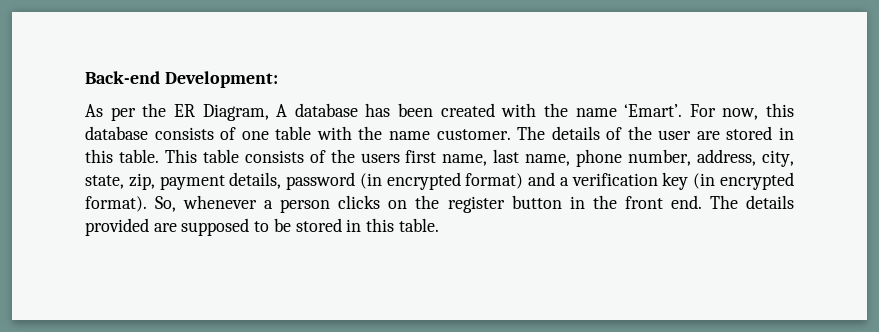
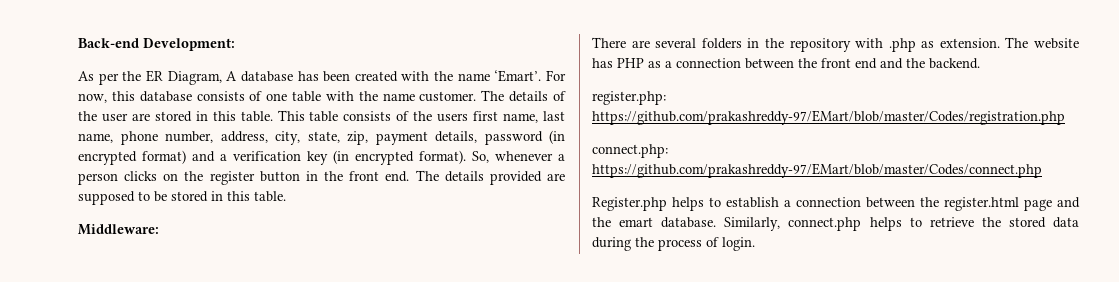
(439, 225) none -> [78,224,159,235] [592,37,1079,52] [592,58,980,69] [592,91,666,105] [592,110,1065,125] [592,144,668,158] [592,163,1042,178] [592,197,1080,211] [592,217,1079,231] [592,237,755,251] // Middleware: // There are several folders in the repository with .php as extension. The website has PHP as a connection between the front end and the backend. // register.php: https://github.com/prakashreddy-97/EMart/blob/master/Codes/registration.php // connect.php: https://github.com/prakashreddy-97/EMart/blob/master/Codes/connect.php // Register.php helps to establish a connection between the register.html page and the emart database. Similarly, connect.php helps to retrieve the stored data during the process of login.

